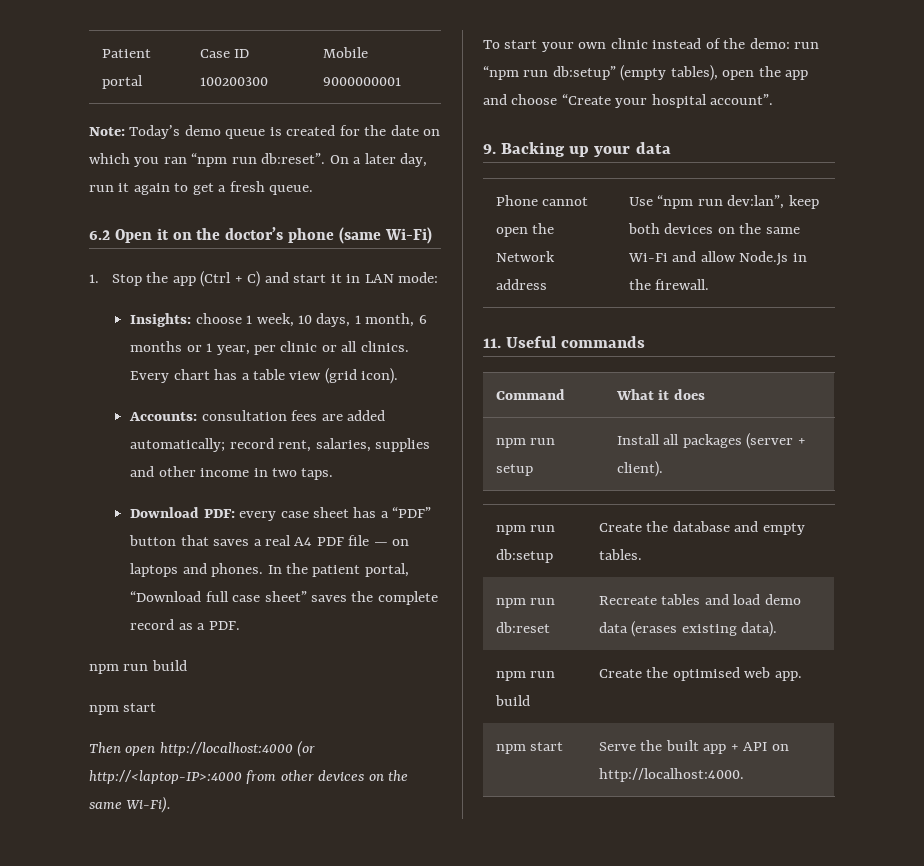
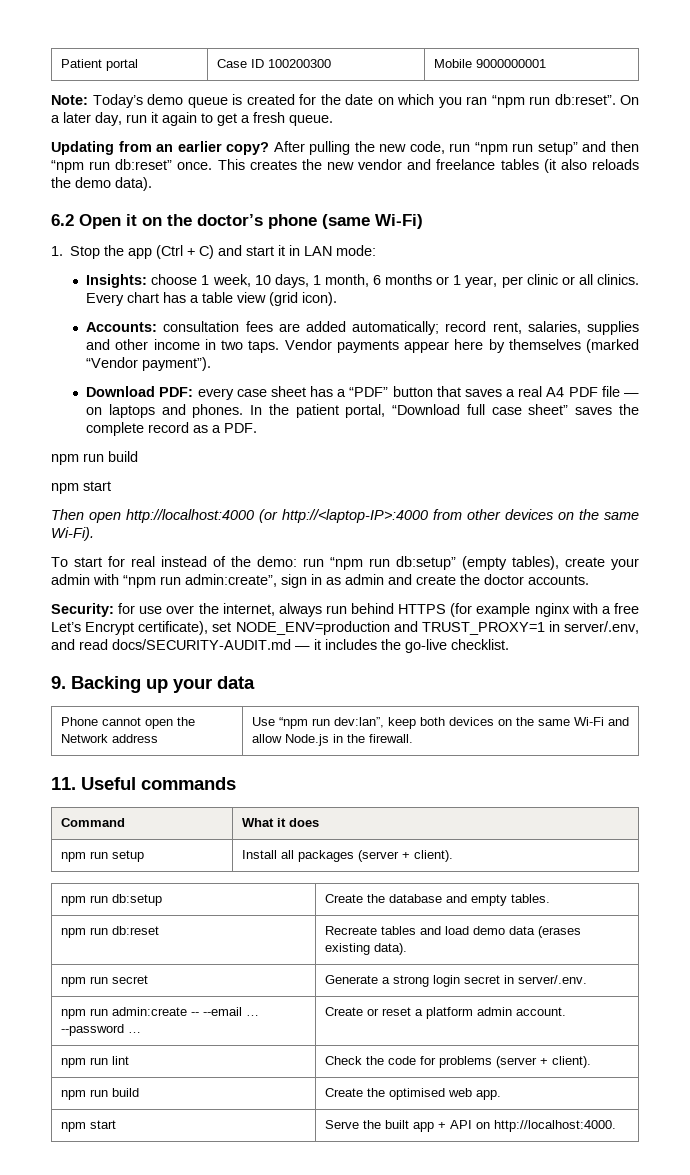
(314, 190) none -> [51,141,640,155] [51,159,640,173] [51,177,152,191] // Updating from an earlier copy? After pulling the new code, run “npm run setup” and then “npm run db:reset” once. This creates the new vendor and freelance tables (it also reloads the demo data).
(334, 474) none -> [284,339,640,353] [86,357,212,371] Vendor payments appear here by themselves (marked “Vendor payment”).
[541,38,648,52] your own clinic -> [108,556,155,567] for real
[722,66,809,80] [483,94,774,108] open the app and choose “Create your hospital account”. -> [565,557,639,570] [51,574,589,588] [51,603,639,617] [51,621,639,635] [51,639,509,653] create your admin with “npm run admin:create”, sign in as admin and create the doctor accounts. // Security: for use over the internet, always run behind HTTPS (for example nginx with a free Let’s Encrypt certificate), set NODE_ENV=production and TRUST_PROXY=1 in server/.env, and read docs/SECURITY-AUDIT.md — it includes the go-live checklist.
(778, 629) none -> [60,975,148,987] [324,975,587,987] [60,1007,259,1019] [60,1024,141,1036] [324,1007,566,1019] [60,1056,129,1068] [324,1056,591,1068] // npm run secret | Generate a strong login secret in server/.env. // npm run admin:create -- --email … --password … | Create or reset a platform admin account. // npm run lint | Check the code for problems (server + client).

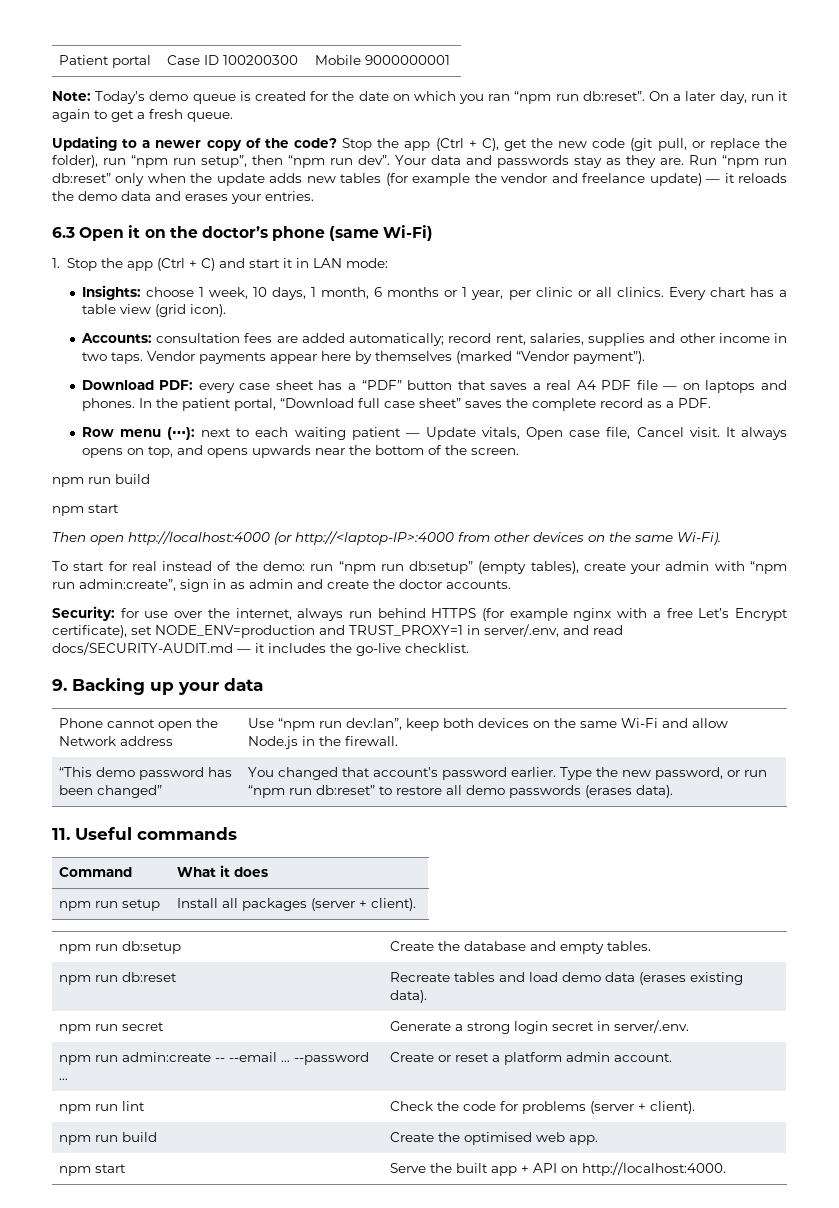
[118,141,607,155] from an earlier copy? After pulling the new code, run “npm run setup” and -> [122,138,787,151] [52,155,247,168] to a newer copy of the code? Stop the app (Ctrl + C), get the new code (git pull, or replace the folder), run “npm run setup”,
[115,159,640,173] [51,177,152,191] [51,214,74,226] db:reset” once. This creates the new vendor and freelance tables (it also reloads the demo data). // 6.2 -> [358,155,787,168] [52,173,788,186] [52,191,314,204] [52,227,75,238] dev”. Your data and passwords stay as they are. Run “npm run db:reset” only when the update adds new tables (for example the vendor and freelance update) — it reloads the demo data and erases your entries. // 6.3
(258, 428) none -> [81,427,788,440] [81,445,519,458] // Row menu (⋯): next to each waiting patient — Update vitals, Open case file, Cancel visit. It always opens on top, and opens upwards near the bottom of the screen.
(413, 738) none -> [59,767,233,780] [59,785,163,798] [248,767,768,780] [248,785,674,798] // “This demo password has been changed” | You changed that account’s password earlier. Type the new password, or run “npm run db:reset” to restore all demo passwords (erases data).

